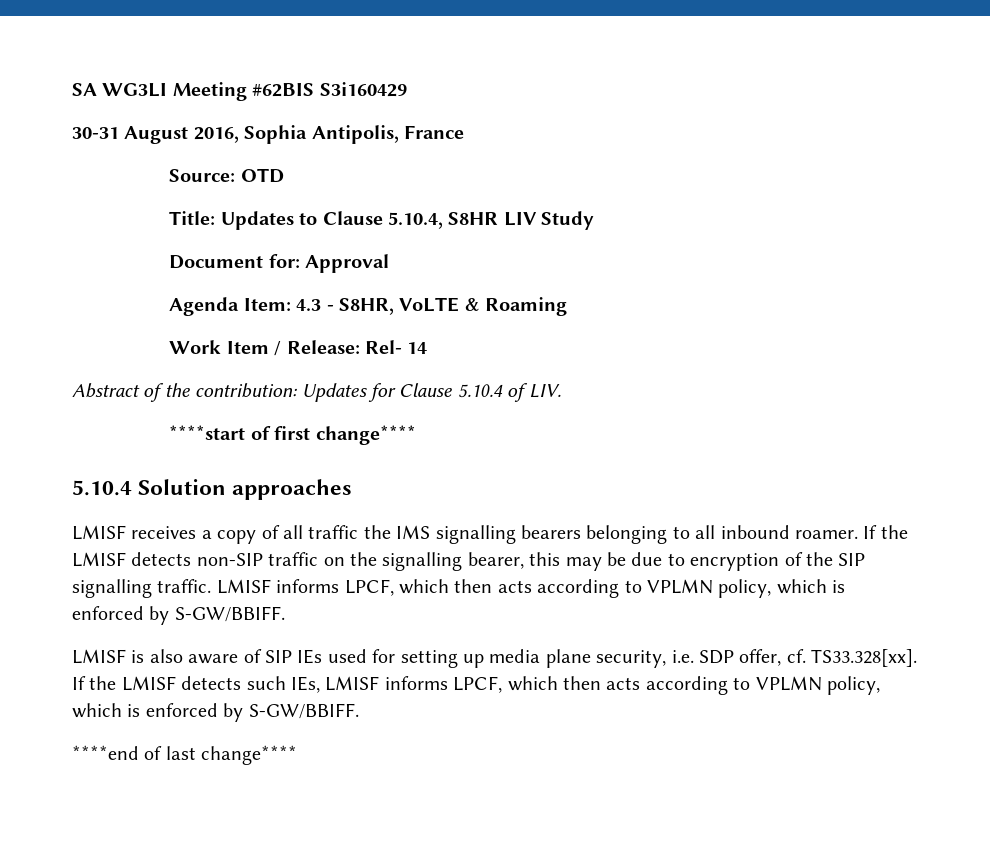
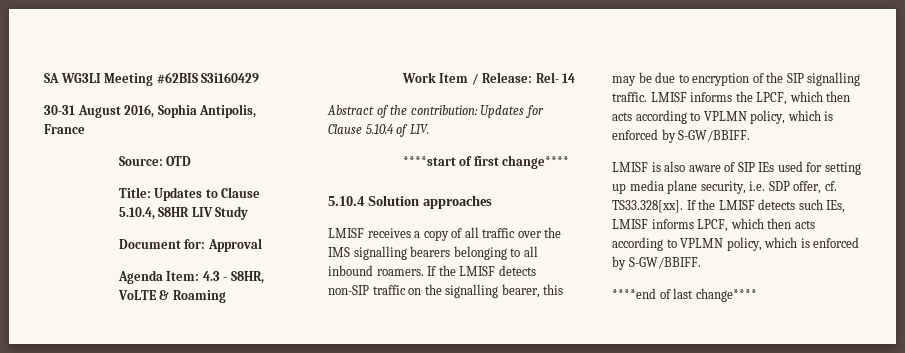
(359, 532) none -> [517,231,542,238] over
[794,530,858,539] roamer. -> [376,269,424,276] roamers.
(340, 586) none -> [735,91,753,102] the

